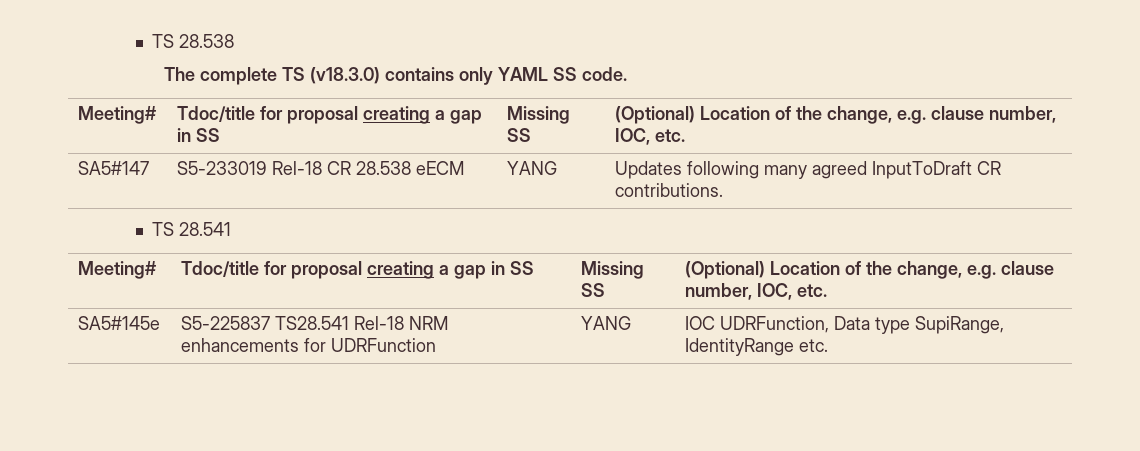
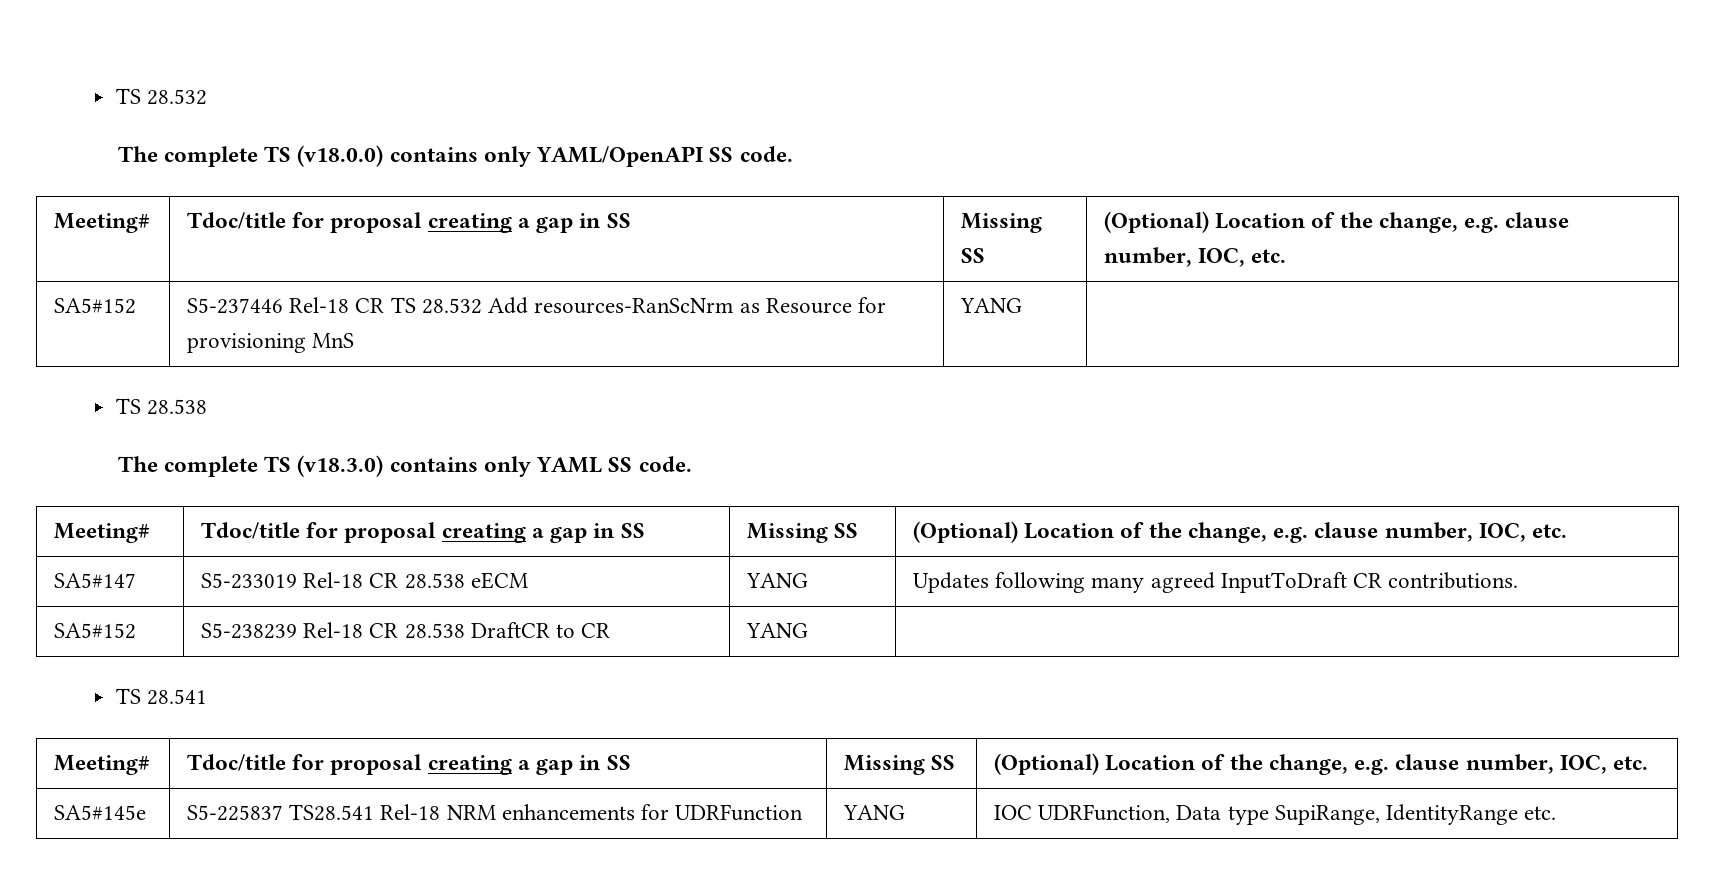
[151,34,174,48] TS -> [115,88,208,105] [117,145,793,167] [54,213,151,233] [187,212,631,233] [961,213,1043,233] [961,248,986,263] [1104,211,1570,233] [1104,247,1287,267] [54,298,137,314] [187,297,886,314] [187,333,355,353] [960,298,1023,313] [115,398,141,414] TS 28.532 // The complete TS (v18.0.0) contains only YAML/OpenAPI SS code. // Meeting# | Tdoc/title for proposal creating a gap in SS | Missing SS | (Optional) Location of the change, e.g. clause number, IOC, etc. // SA5#152 | S5-237446 Rel-18 CR TS 28.532 Add resources-RanScNrm as Resource for provisioning MnS | YANG | // TS
(724, 190) none -> [54,623,137,639] [201,622,611,639] [746,623,809,638] // SA5#152 | S5-238239 Rel-18 CR 28.538 DraftCR to CR | YANG |

